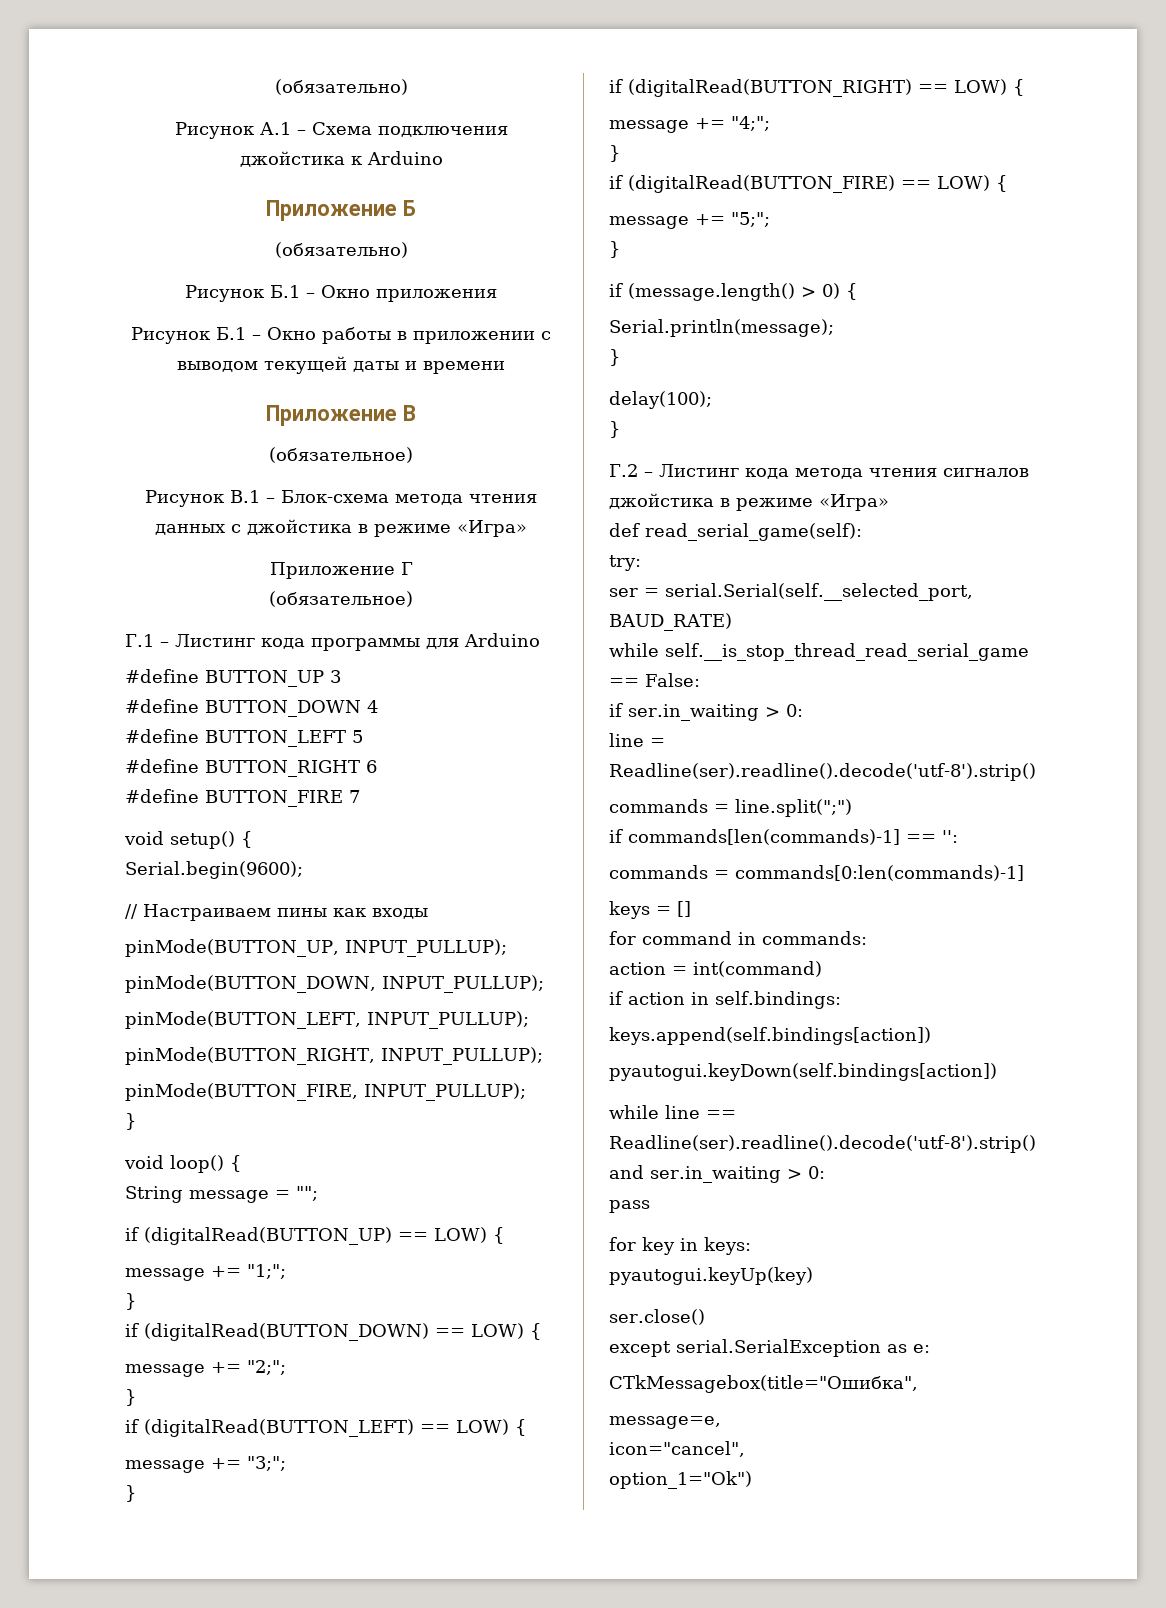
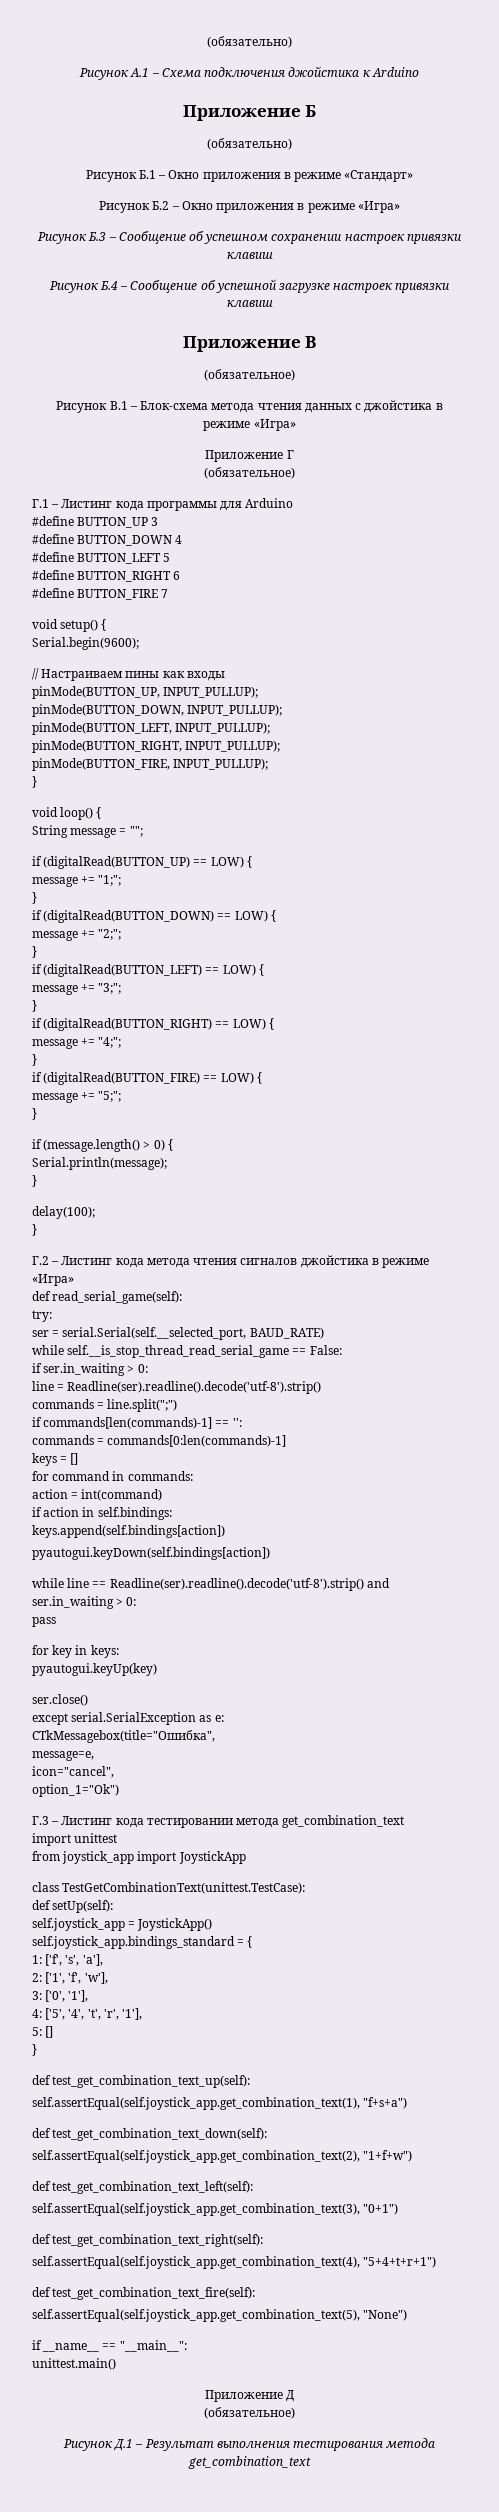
[131,327,551,344] [177,356,505,374] // Рисунок Б.1 – Окно работы в приложении с выводом текущей даты и времени -> [283,170,414,182] [99,201,400,213] [37,231,461,244] [226,252,273,259] [48,279,450,293] [226,300,273,307] в режиме «Стандарт» // Рисунок Б.2 – Окно приложения в режиме «Игра» // Рисунок Б.3 – Сообщение об успешном сохранении настроек привязки клавиш // Рисунок Б.4 – Сообщение об успешной загрузке настроек привязки клавиш
(752, 1480) none -> [32,1815,405,1828] [32,1833,118,1846] [32,1851,246,1864] [32,1882,306,1894] [32,1900,114,1913] [32,1918,213,1931] [32,1936,253,1949] [32,1954,103,1966] [32,1972,108,1984] [32,1990,89,2002] [32,2008,143,2020] [32,2026,54,2038] [32,2044,37,2056] [32,2075,251,2088] [32,2097,408,2110] [32,2128,268,2141] [32,2150,413,2163] [32,2181,254,2194] [32,2203,399,2216] [32,2234,264,2247] [32,2256,437,2269] [32,2287,256,2300] [32,2309,408,2322] [32,2340,187,2352] [32,2358,116,2370] [204,2390,295,2402] [204,2407,295,2419] [62,2438,436,2451] [188,2456,311,2469] // Г.3 – Листинг кода тестировании метода get_combination_text // import unittest // from joystick_app import JoystickApp // class TestGetCombinationText(unittest.TestCase): // def setUp(self): // self.joystick_app = JoystickApp() // self.joystick_app.bindings_standard = { // 1: ['f', 's', 'a'], // 2: ['1', 'f', 'w'], // 3: ['0', '1'], // 4: ['5', '4', 't', 'r', '1'], // 5: [] // } // def test_get_combination_text_up(self): // self.assertEqual(self.joystick_app.get_combination_text(1), "f+s+a") // def test_get_combination_text_down(self): // self.assertEqual(self.joystick_app.get_combination_text(2), "1+f+w") // def test_get_combination_text_left(self): // self.assertEqual(self.joystick_app.get_combination_text(3), "0+1") // def test_get_combination_text_right(self): // self.assertEqual(self.joystick_app.get_combination_text(4), "5+4+t+r+1") // def test_get_combination_text_fire(self): // self.assertEqual(self.joystick_app.get_combination_text(5), "None") // if __name__ == "__main__": // unittest.main() // Приложение Д // (обязательное) // Рисунок Д.1 – Результат выполнения тестирования метода get_combination_text

